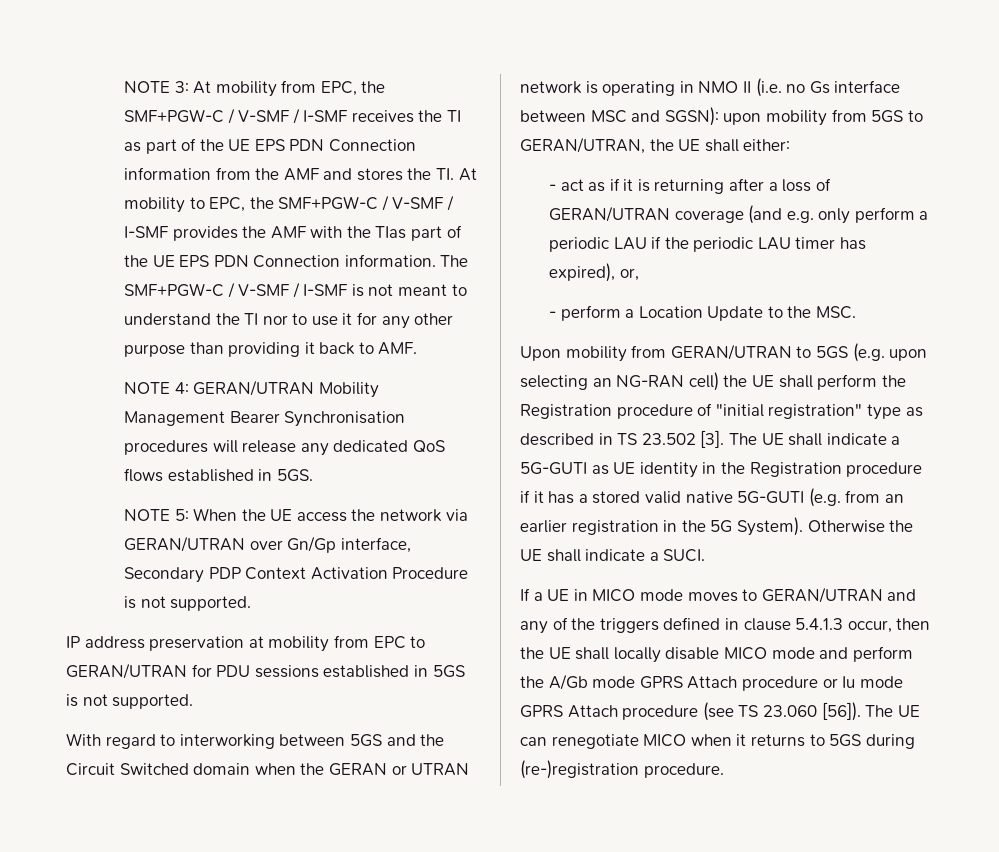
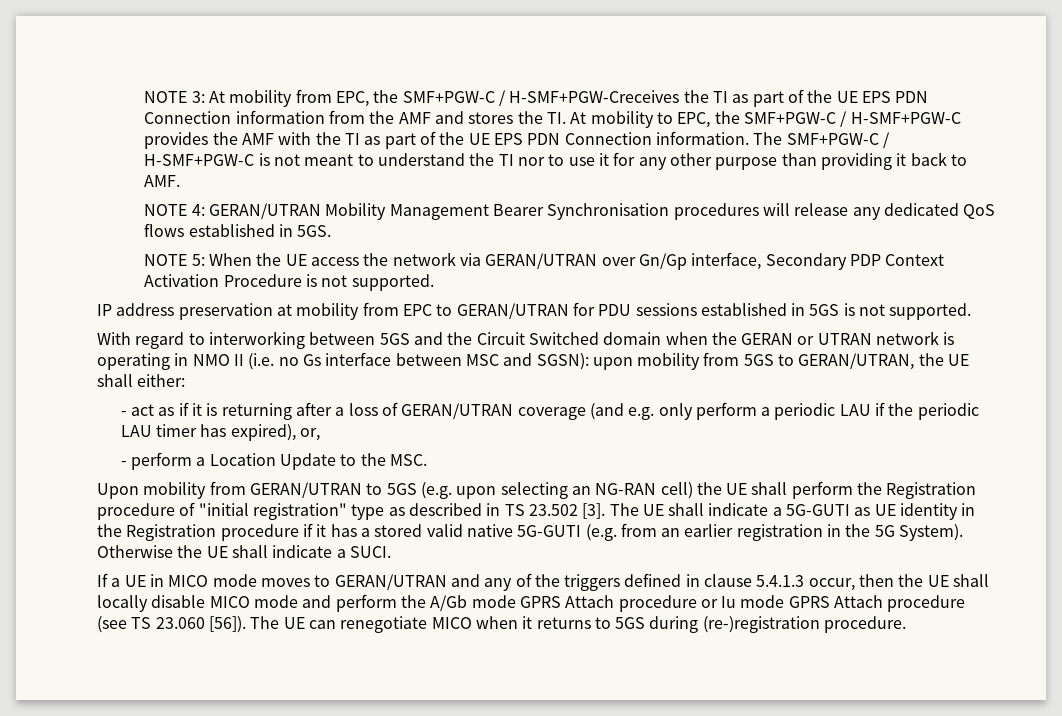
[238,108,414,124] V-SMF / I-SMF receives -> [509,90,680,103] H-SMF+PGW-Creceives
[392,195,455,211] [123,226,168,238] V-SMF / I-SMF -> [850,112,961,124] H-SMF+PGW-C
[375,226,407,239] TIas -> [345,133,381,145] TI as
[238,282,348,298] V-SMF / I-SMF -> [144,154,255,166] H-SMF+PGW-C

